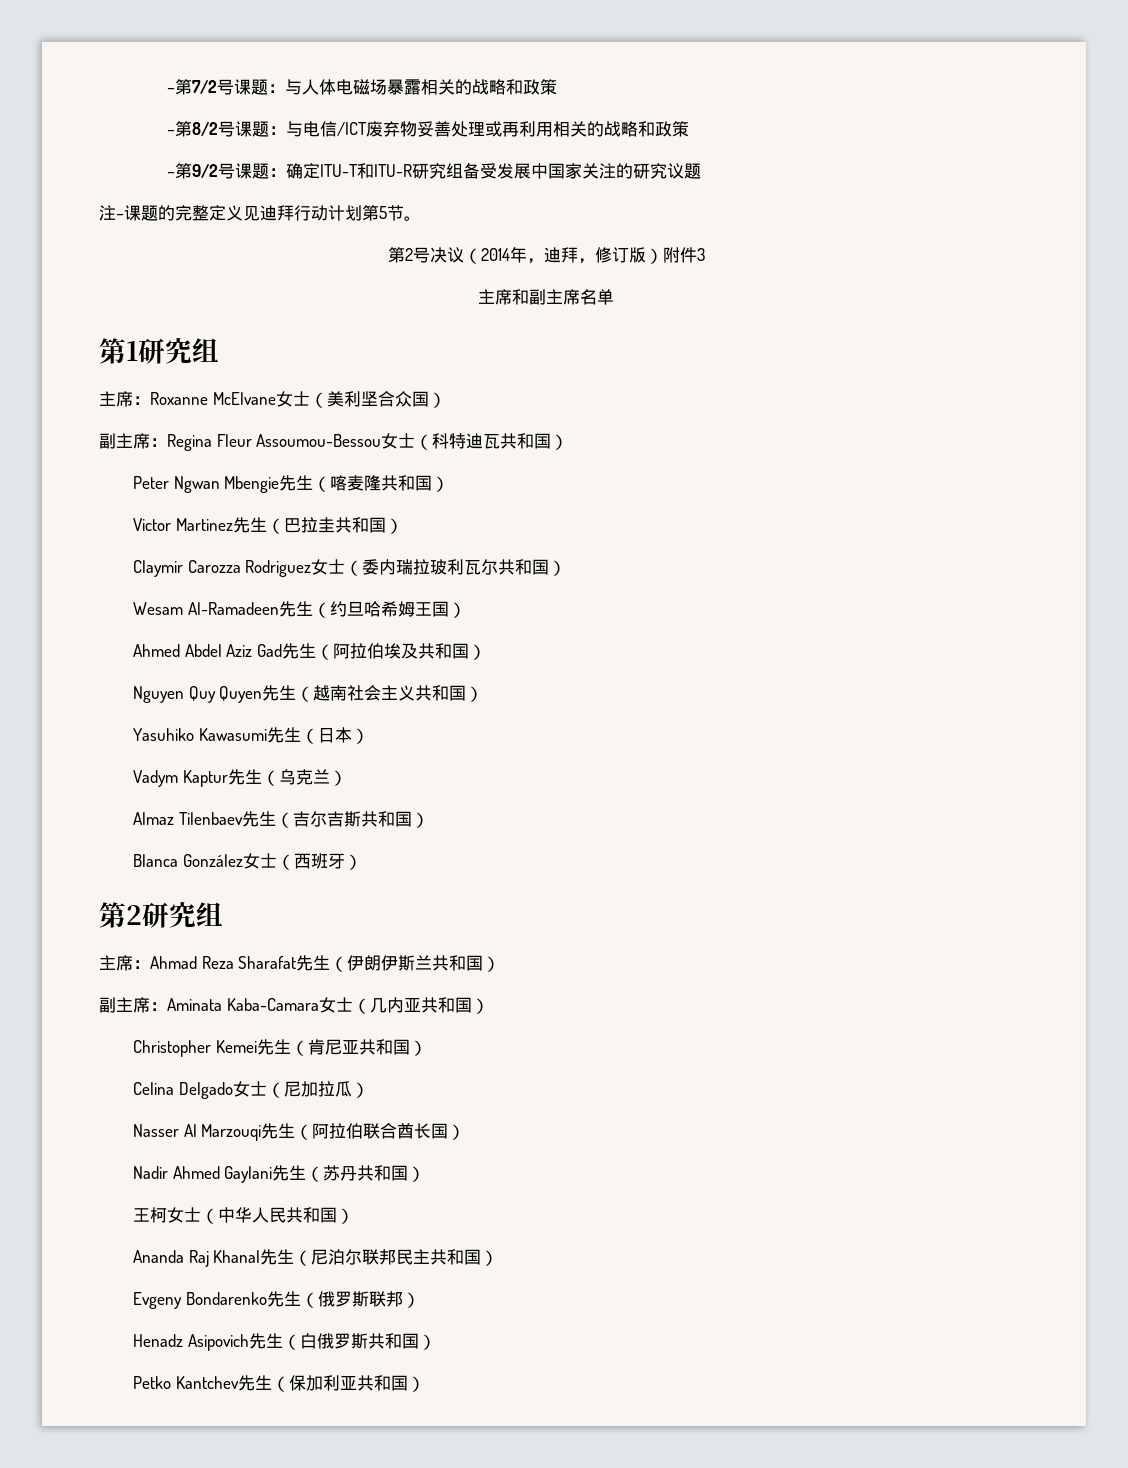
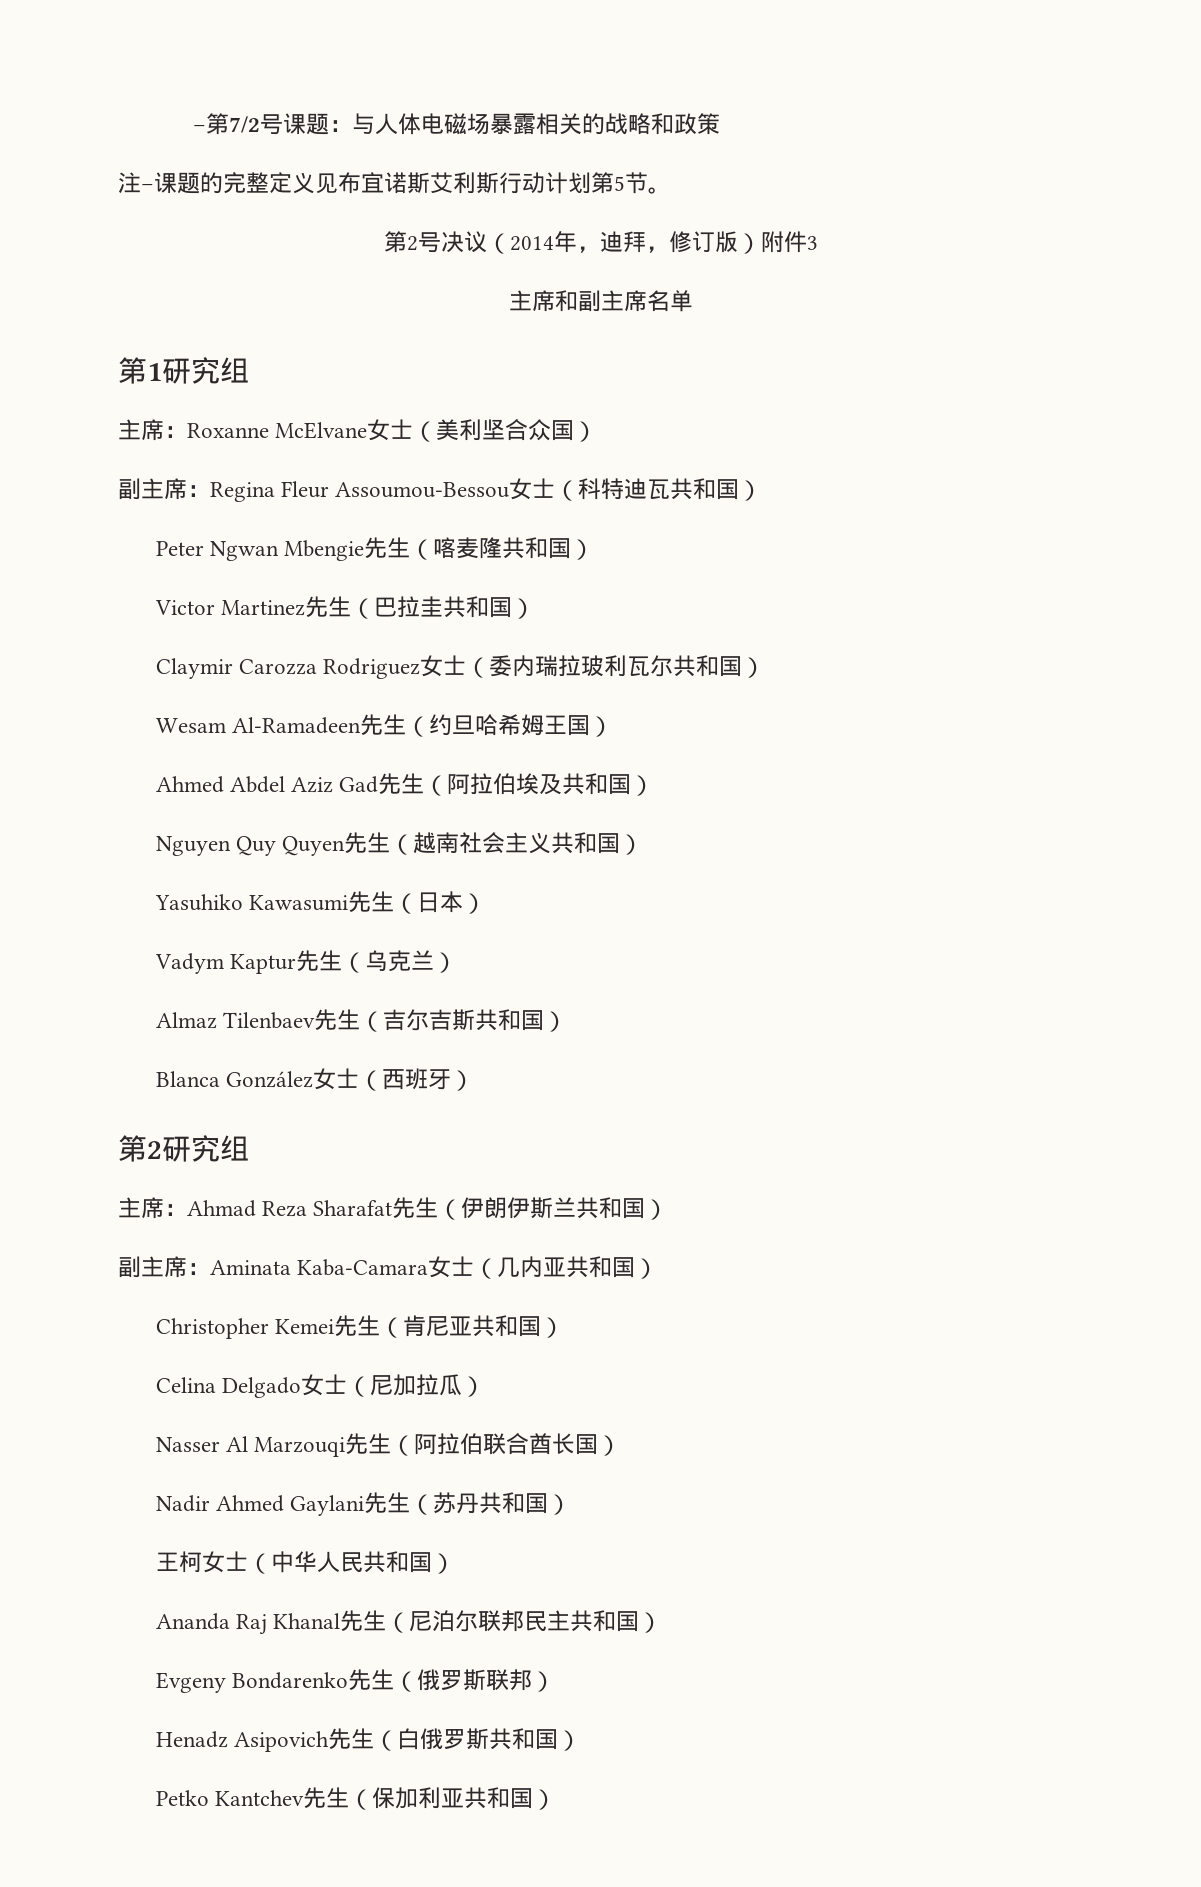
[166,121,689,137] [166,163,701,179] // –第8/2号课题：与电信/ICT废弃物妥善处理或再利用相关的战略和政策 // –第9/2号课题：确定ITU-T和ITU-R研究组备受发展中国家关注的研究议题 -> (721, 124) none
[260,205,294,221] 迪拜 -> [338,172,499,194] 布宜诺斯艾利斯

